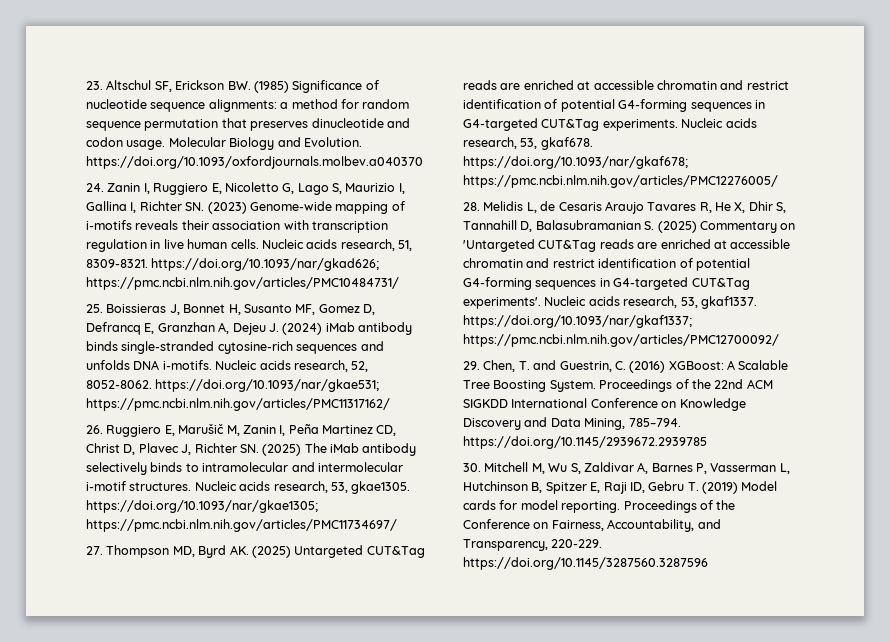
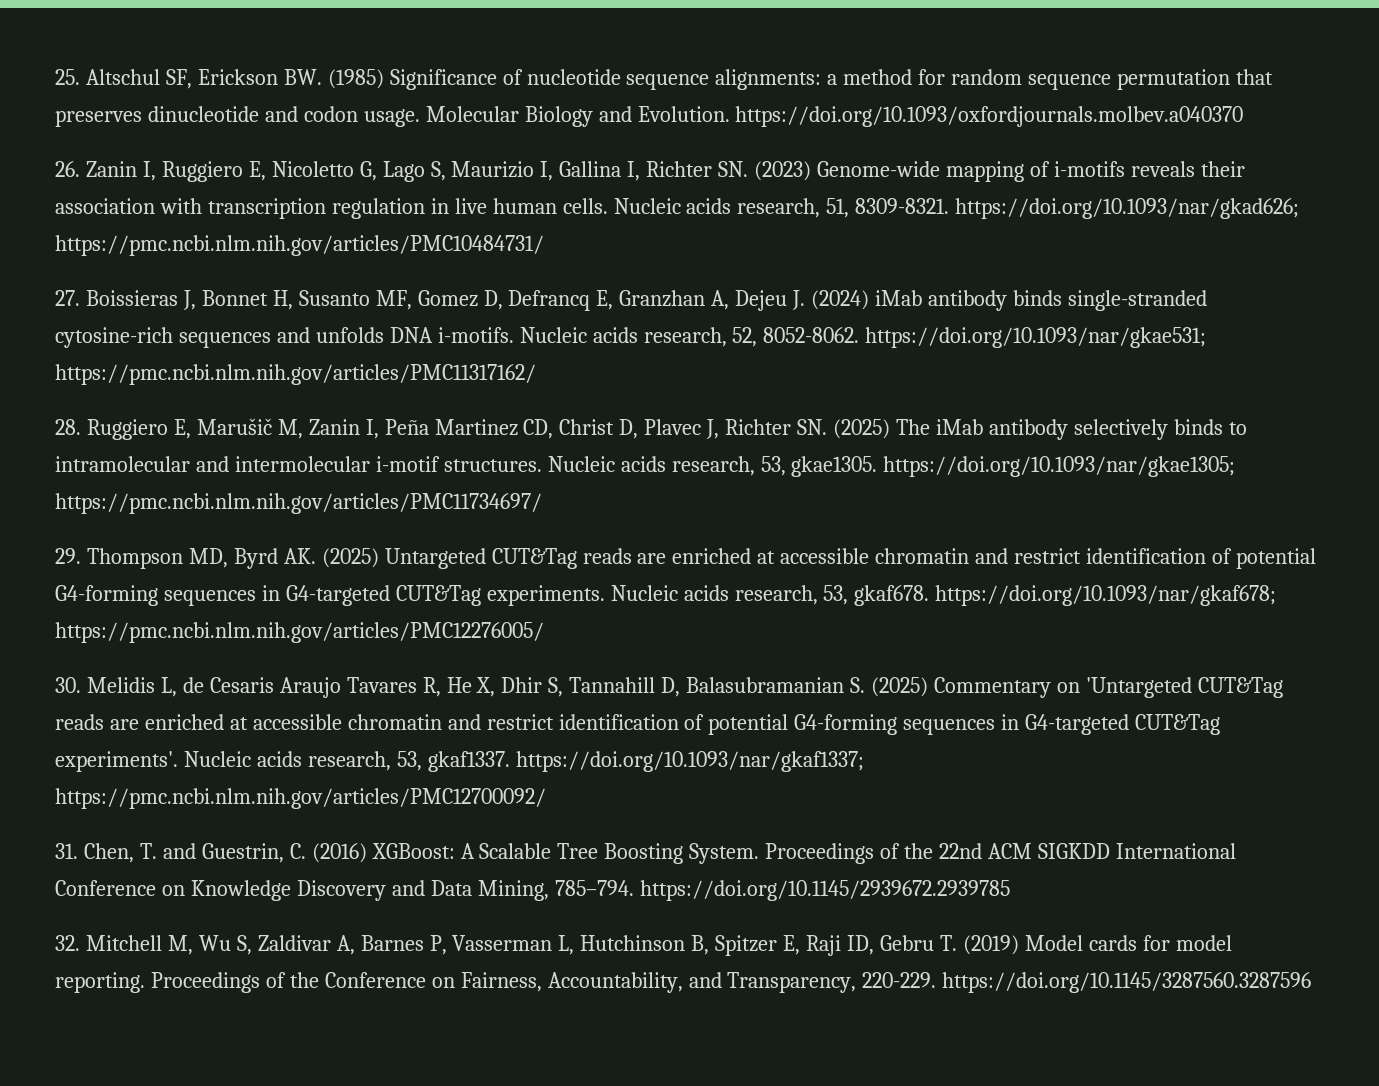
[86,81,103,90] 23. -> [55,69,80,85] 25.
[86,183,104,192] 24. -> [55,161,80,177] 26.
[86,304,103,313] 25. -> [55,290,80,306] 27.
[86,425,103,434] 26. -> [55,419,81,435] 28.
[86,546,103,555] 27. -> [55,548,81,564] 29.
[463,202,480,211] 28. -> [55,677,81,693] 30.
[463,361,480,370] 29. -> [55,843,78,859] 31.
[463,463,481,472] 30. -> [55,935,80,951] 32.

